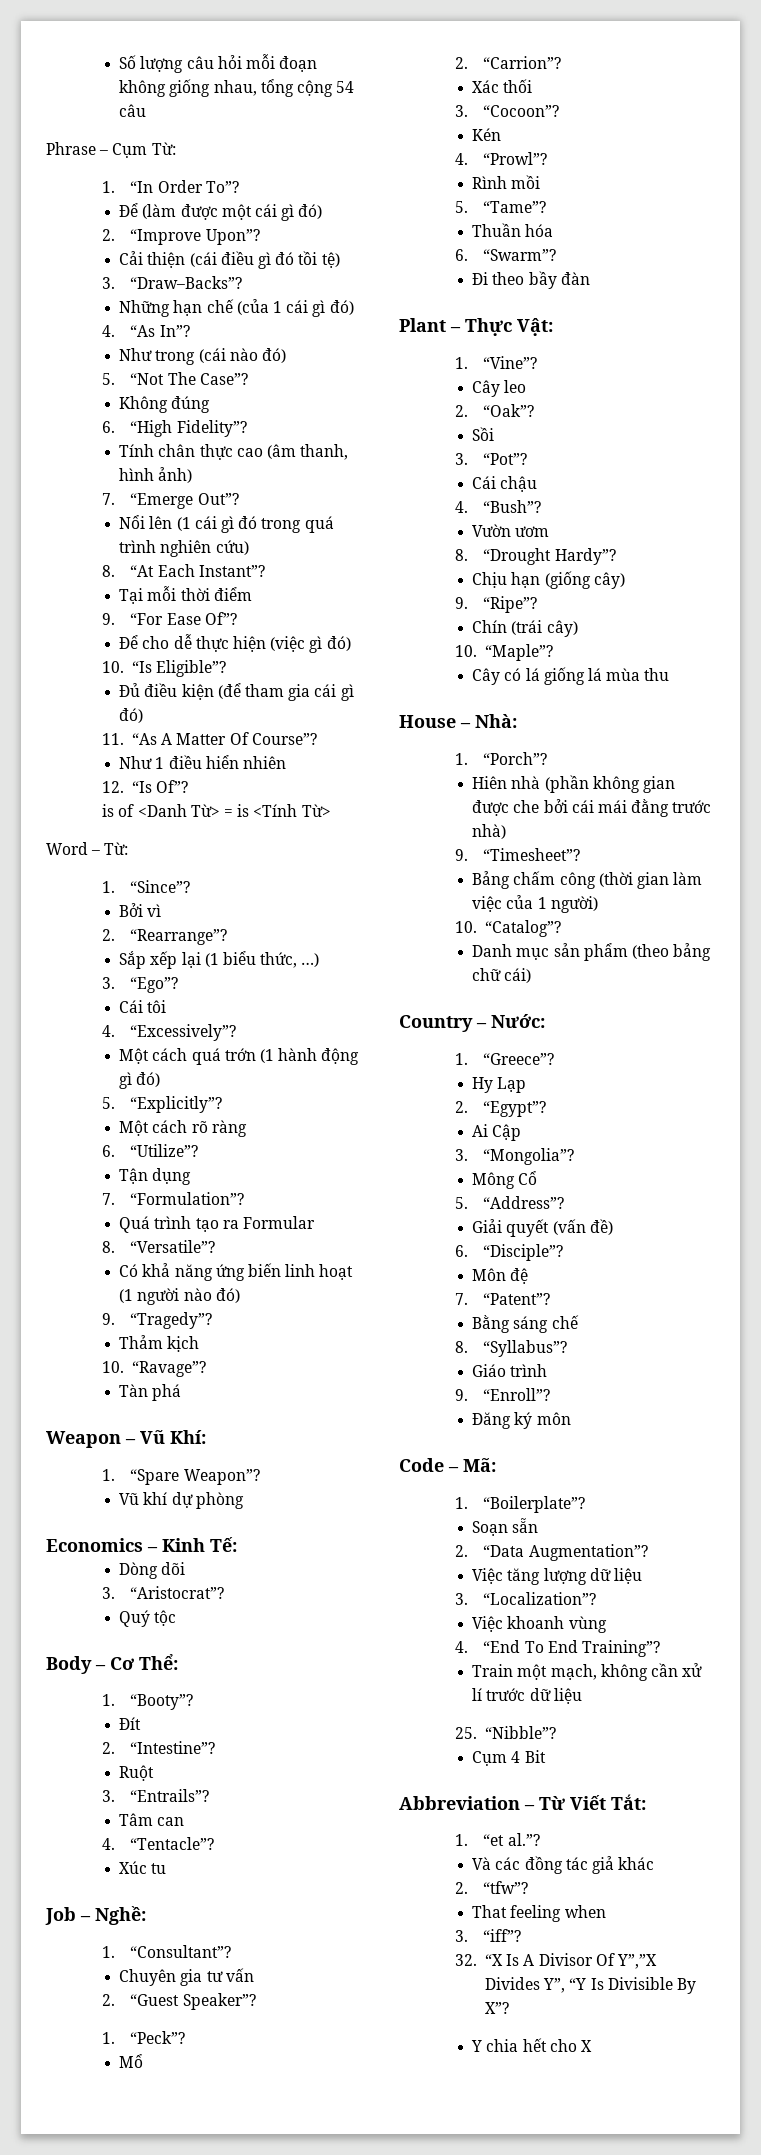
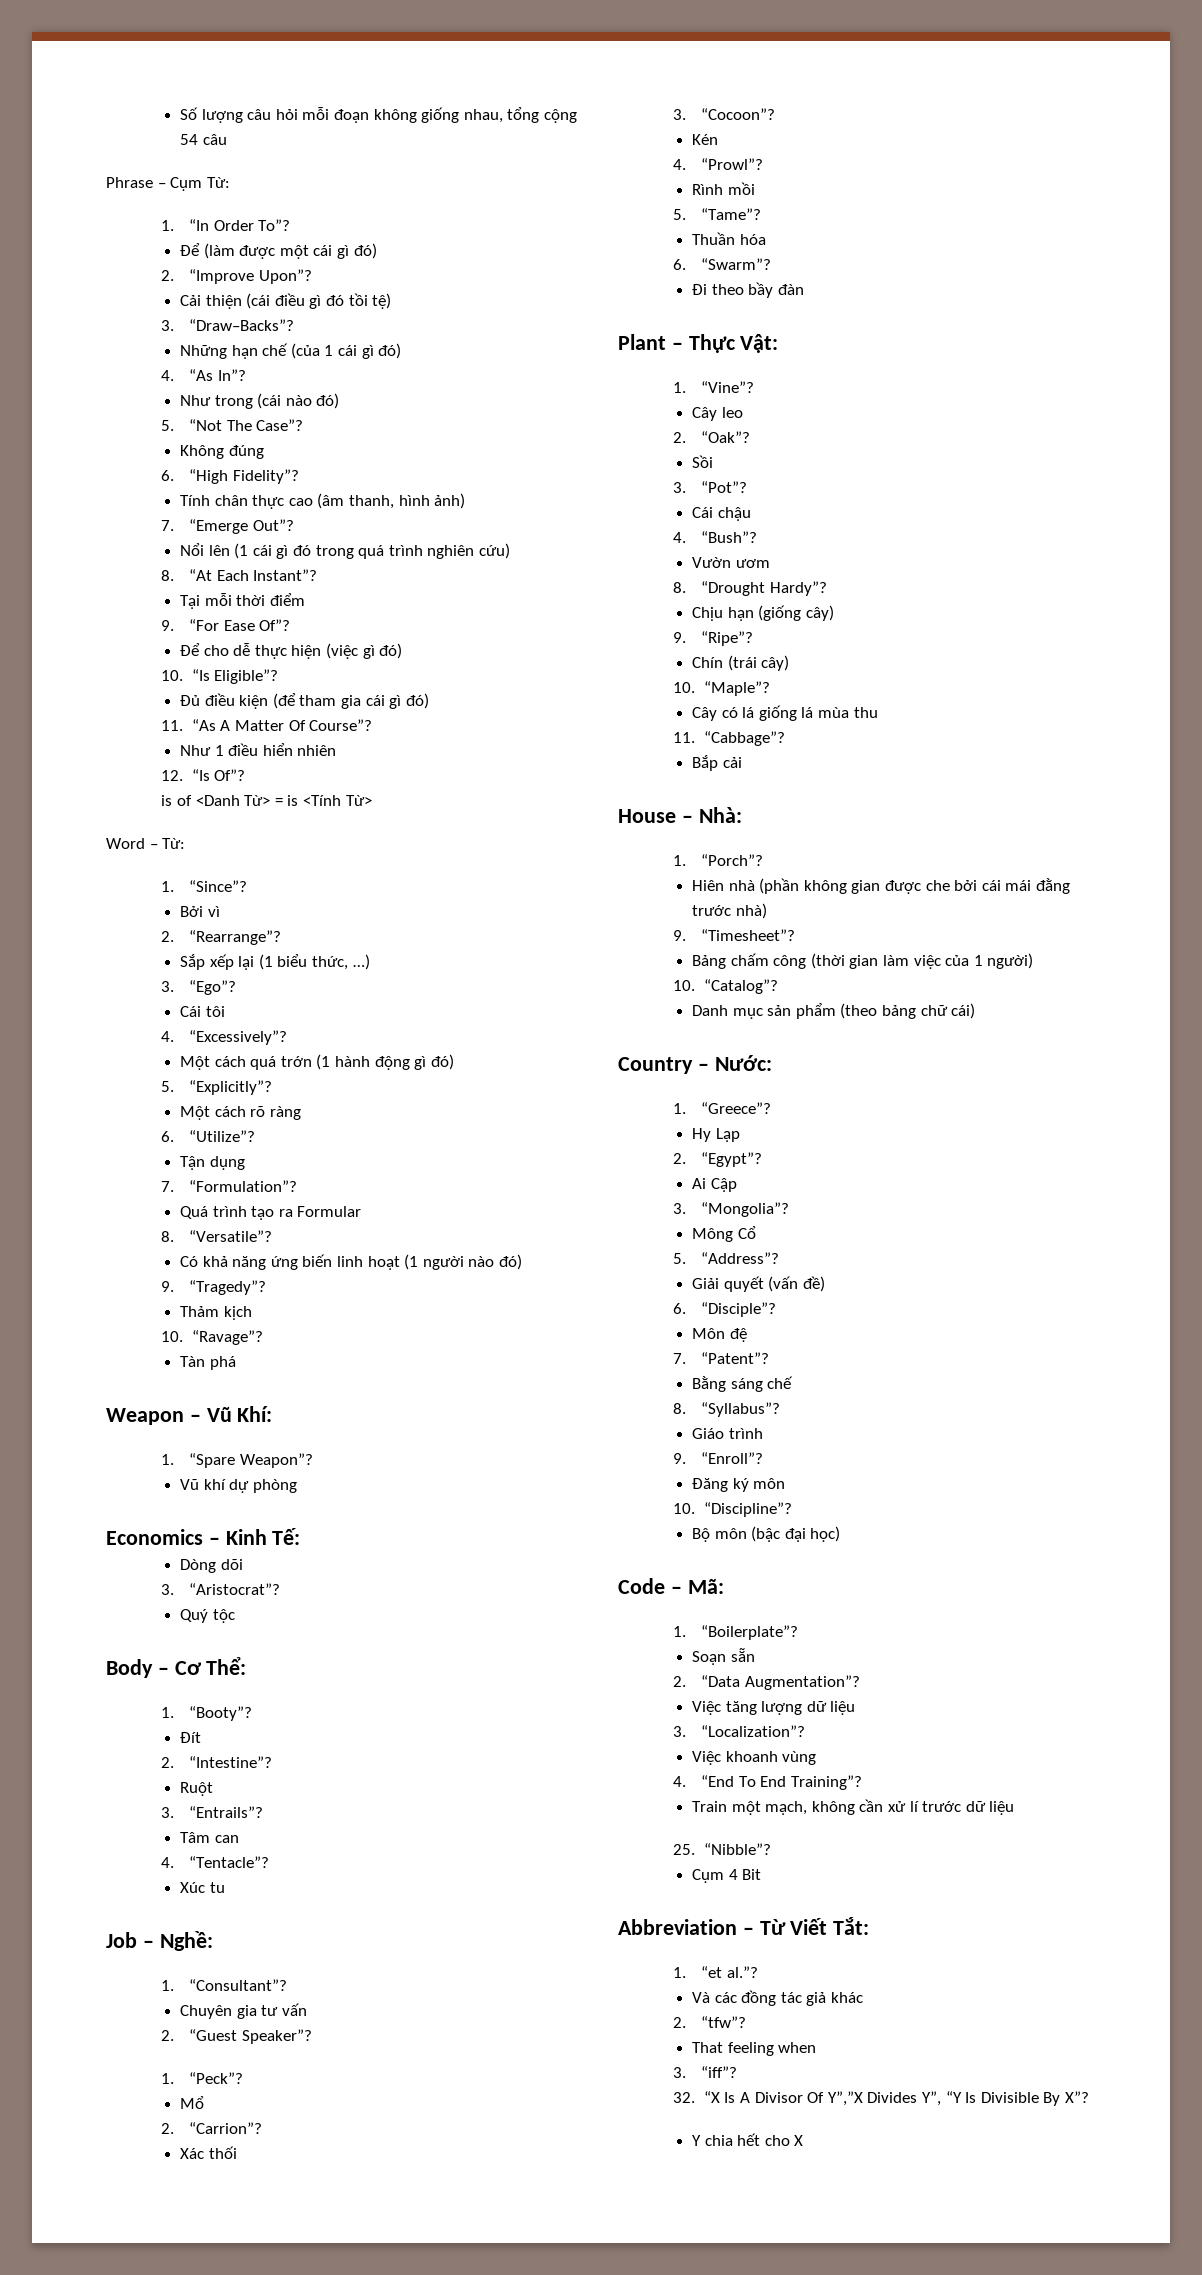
(670, 674) none -> [673,731,785,746] [692,755,742,771] // 11. “Cabbage”? // Bắp cải
(571, 1418) none -> [673,1502,792,1517] [692,1526,841,1542] // 10. “Discipline”? // Bộ môn (bậc đại học)

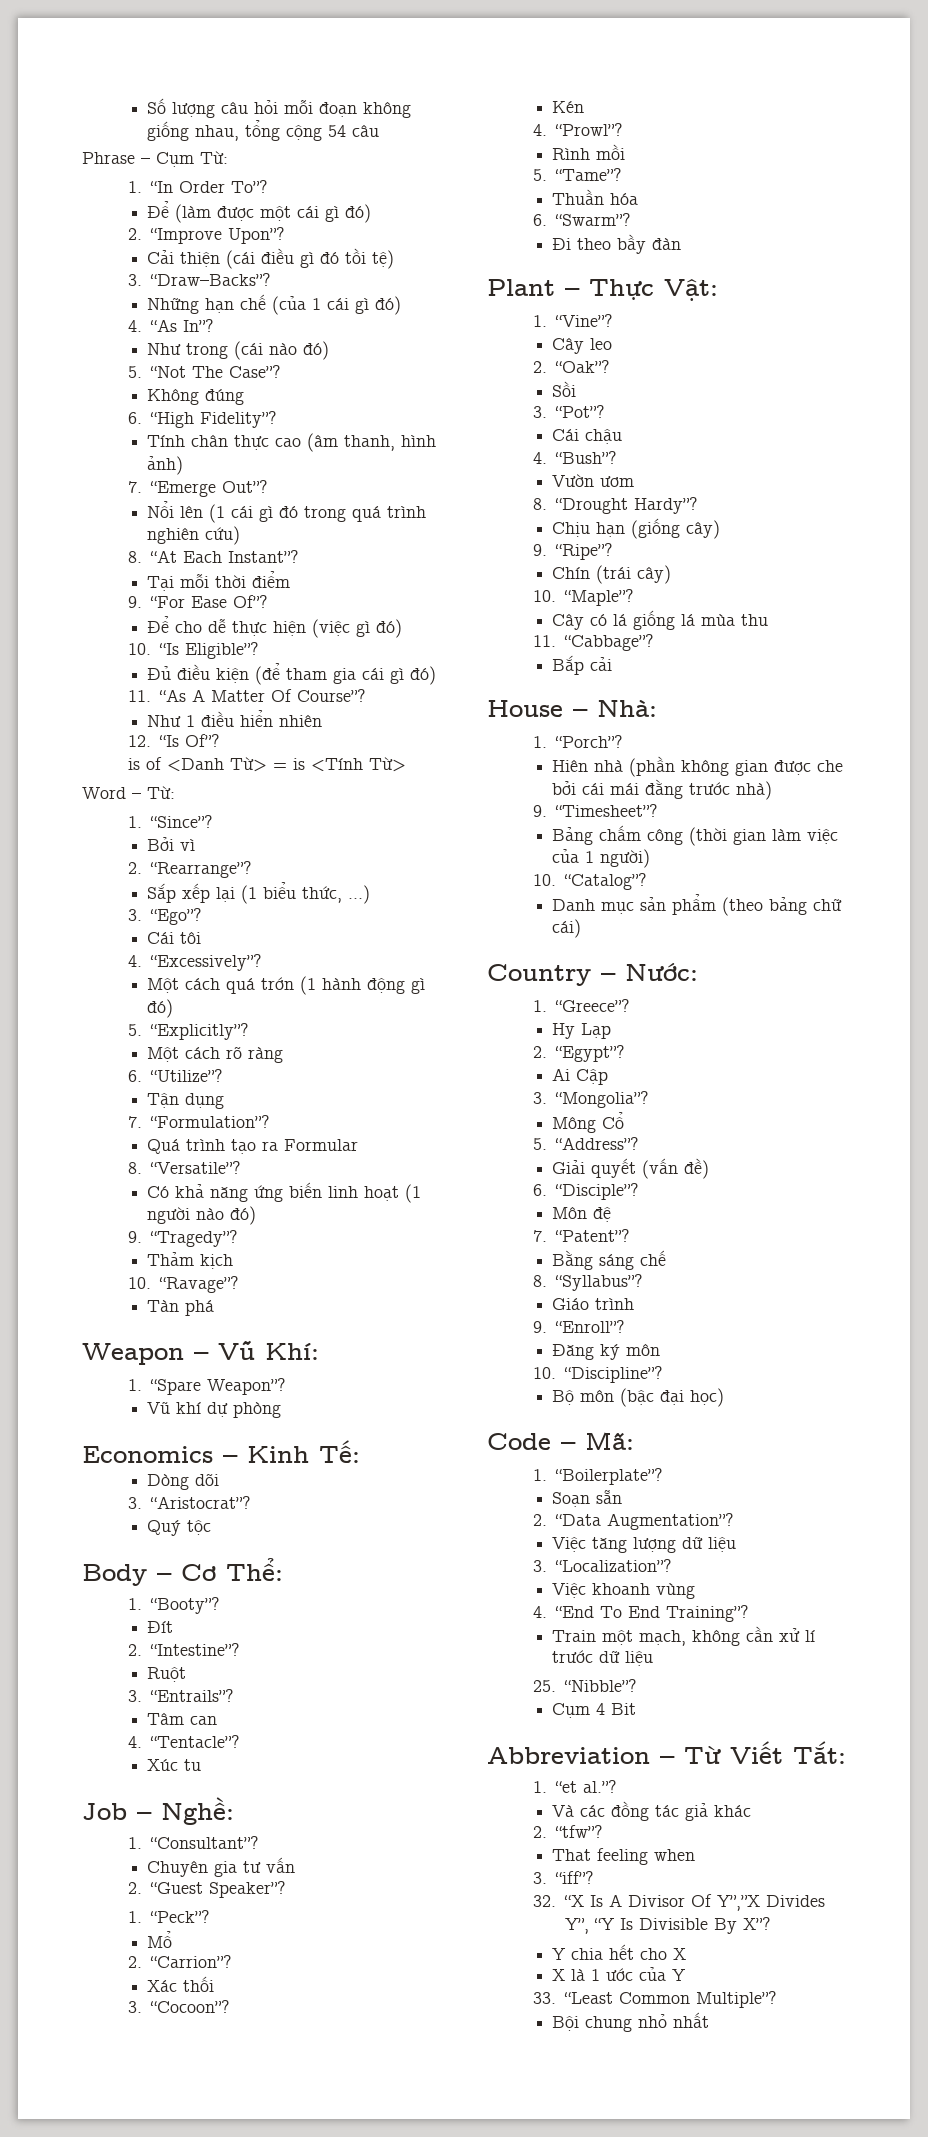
(804, 2140) none -> [552,1967,687,1981] [533,1991,777,2008] [552,2012,710,2032] // X là 1 ước của Y // 33. “Least Common Multiple”? // Bội chung nhỏ nhất

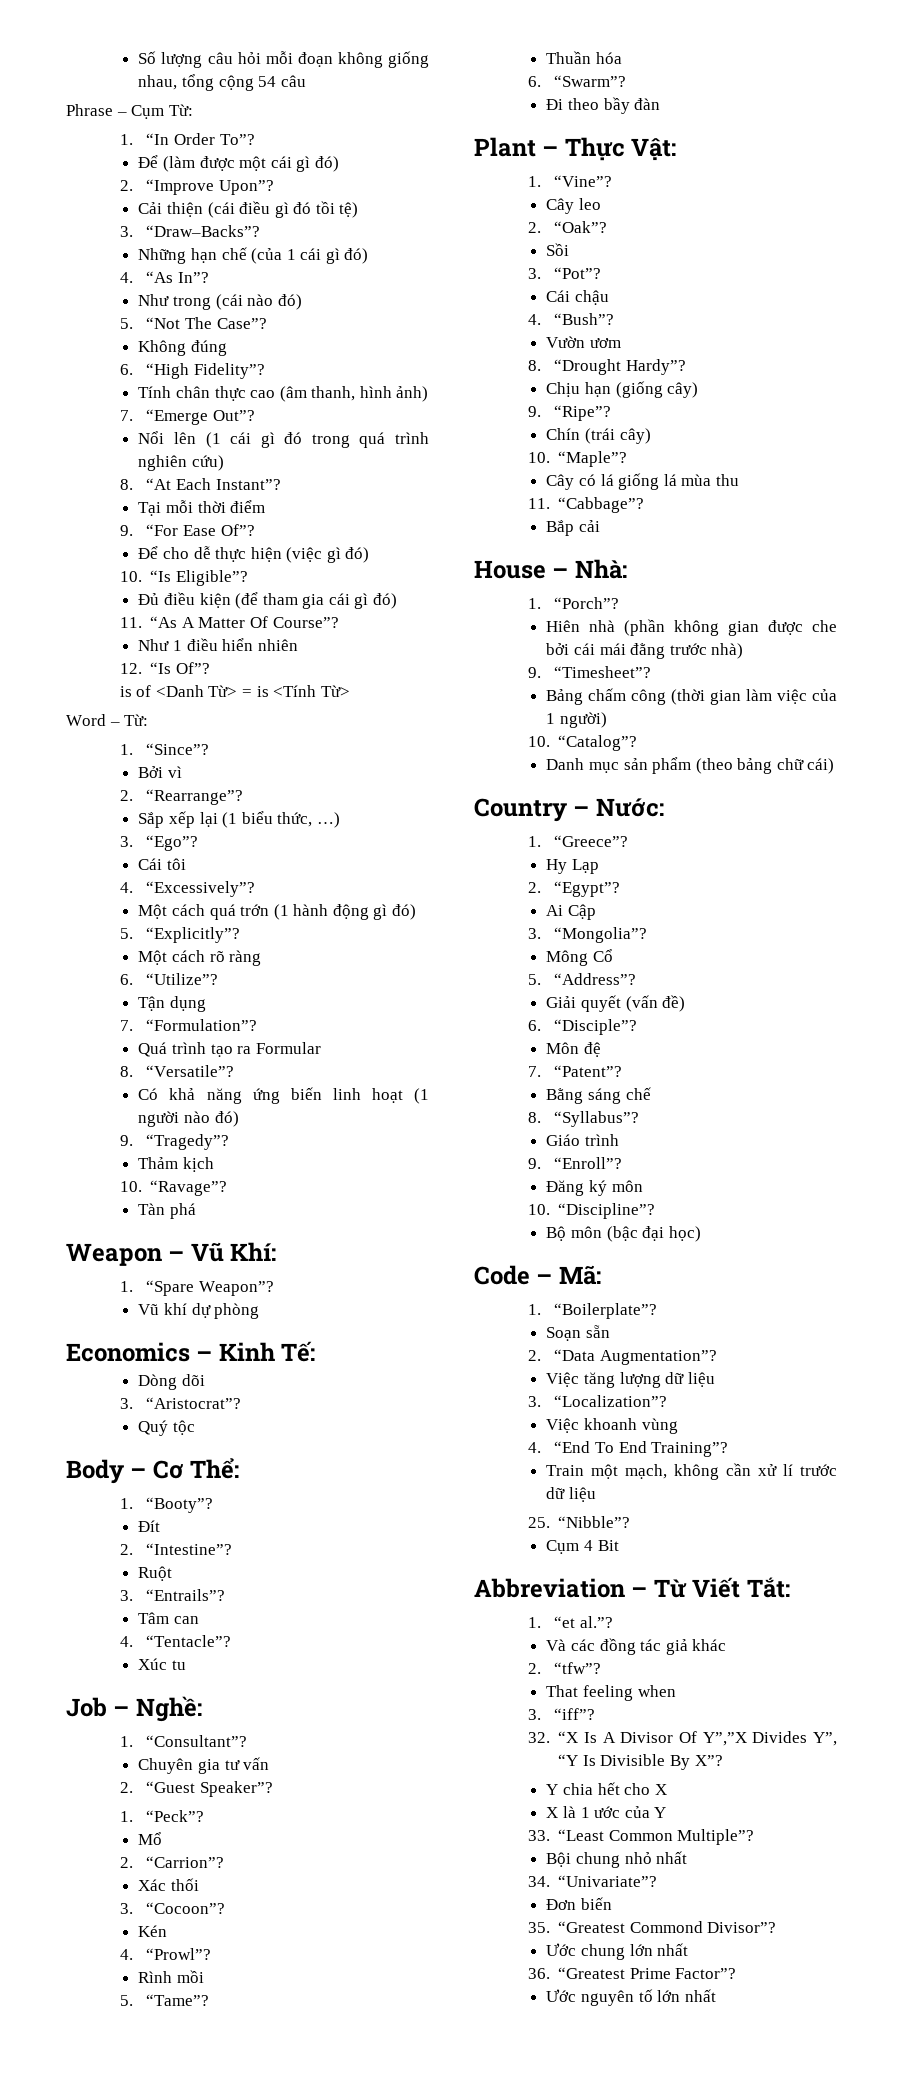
(710, 2020) none -> [527,1875,658,1887] [546,1897,612,1910] [527,1921,777,1933] [546,1943,689,1960] [527,1967,737,1979] [546,1989,716,2006] // 34. “Univariate”? // Đơn biến // 35. “Greatest Commond Divisor”? // Ước chung lớn nhất // 36. “Greatest Prime Factor”? // Ước nguyên tố lớn nhất

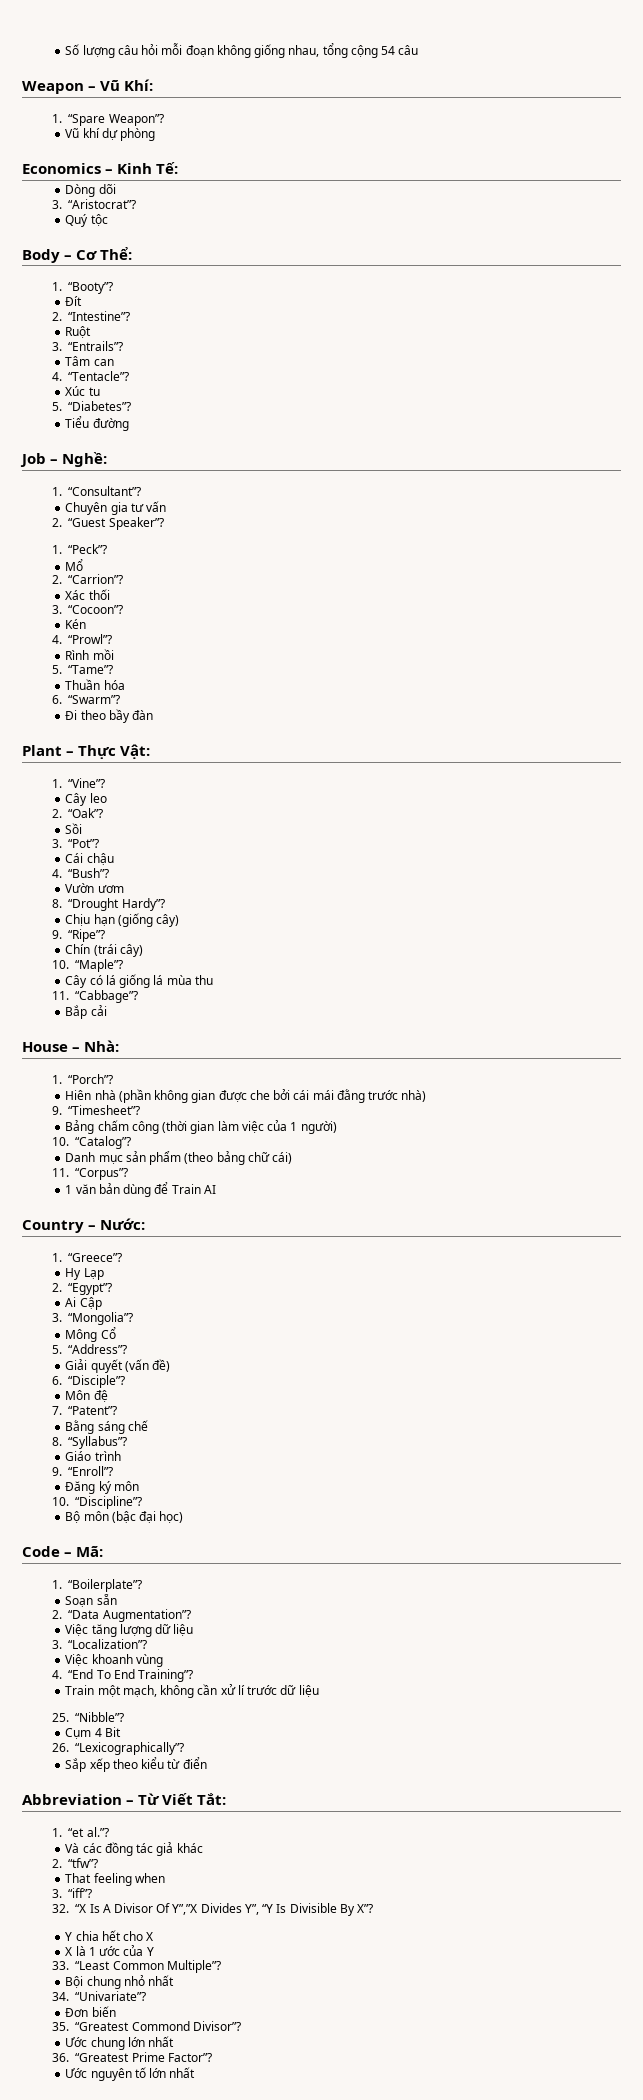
[66,104,193,119] [119,133,255,145] [138,155,339,172] [119,179,275,195] [138,201,359,218] [119,225,261,237] [138,247,369,264] [119,271,210,283] [138,294,302,310] [119,317,267,329] [138,340,227,356] [119,363,266,379] [138,386,429,402] [119,409,256,425] [138,431,429,448] [138,455,224,471] [119,478,281,490] [138,500,266,516] [119,524,255,536] [138,546,370,563] [119,570,248,586] [138,592,398,609] [119,616,339,628] [138,638,298,651] [119,662,210,674] [119,685,350,697] [66,714,149,726] [119,743,210,755] [138,766,182,778] [119,789,244,805] [138,811,340,828] [119,835,199,851] [138,858,186,870] [119,881,256,897] [138,904,417,920] [119,927,241,943] [138,950,262,966] [119,973,219,985] [138,996,206,1012] [119,1019,258,1031] [138,1042,321,1057] [119,1065,235,1077] [138,1087,429,1104] [138,1111,239,1127] [119,1134,230,1150] [138,1157,214,1172] [119,1180,228,1196] [138,1203,196,1219] // Phrase – Cụm Từ: // 1. “In Order To”? // Để (làm được một cái gì đó) // 2. “Improve Upon”? // Cải thiện (cái điều gì đó tồi tệ) // 3. “Draw–Backs”? // Những hạn chế (của 1 cái gì đó) // 4. “As In”? // Như trong (cái nào đó) // 5. “Not The Case”? // Không đúng // 6. “High Fidelity”? // Tính chân thực cao (âm thanh, hình ảnh) // 7. “Emerge Out”? // Nổi lên (1 cái gì đó trong quá trình nghiên cứu) // 8. “At Each Instant”? // Tại mỗi thời điểm // 9. “For Ease Of”? // Để cho dễ thực hiện (việc gì đó) // 10. “Is Eligible”? // Đủ điều kiện (để tham gia cái gì đó) // 11. “As A Matter Of Course”? // Như 1 điều hiển nhiên // 12. “Is Of”? // is of <Danh Từ> = is <Tính Từ> // Word – Từ: // 1. “Since”? // Bởi vì // 2. “Rearrange”? // Sắp xếp lại (1 biểu thức, …) // 3. “Ego”? // Cái tôi // 4. “Excessively”? // Một cách quá trớn (1 hành động gì đó) // 5. “Explicitly”? // Một cách rõ ràng // 6. “Utilize”? // Tận dụng // 7. “Formulation”? // Quá trình tạo ra Formular // 8. “Versatile”? // Có khả năng ứng biến linh hoạt (1 người nào đó) // 9. “Tragedy”? // Thảm kịch // 10. “Ravage”? // Tàn phá -> (419, 50) none
(186, 1665) none -> [52,401,132,411] [65,416,129,431] // 5. “Diabetes”? // Tiểu đường
(835, 766) none -> [52,1168,129,1180] [65,1182,216,1197] // 11. “Corpus”? // 1 văn bản dùng để Train AI
(619, 1545) none -> [52,1742,185,1755] [65,1757,207,1772] // 26. “Lexicographically”? // Sắp xếp theo kiểu từ điển

